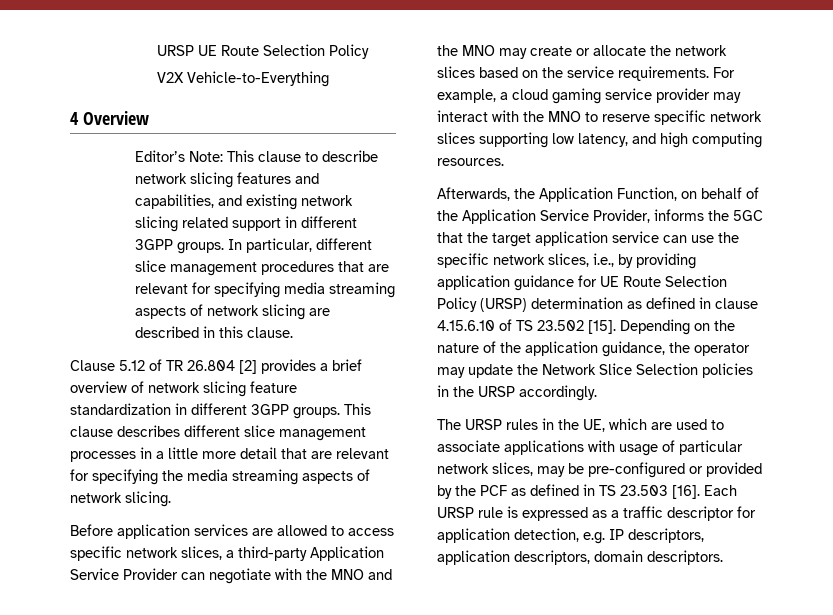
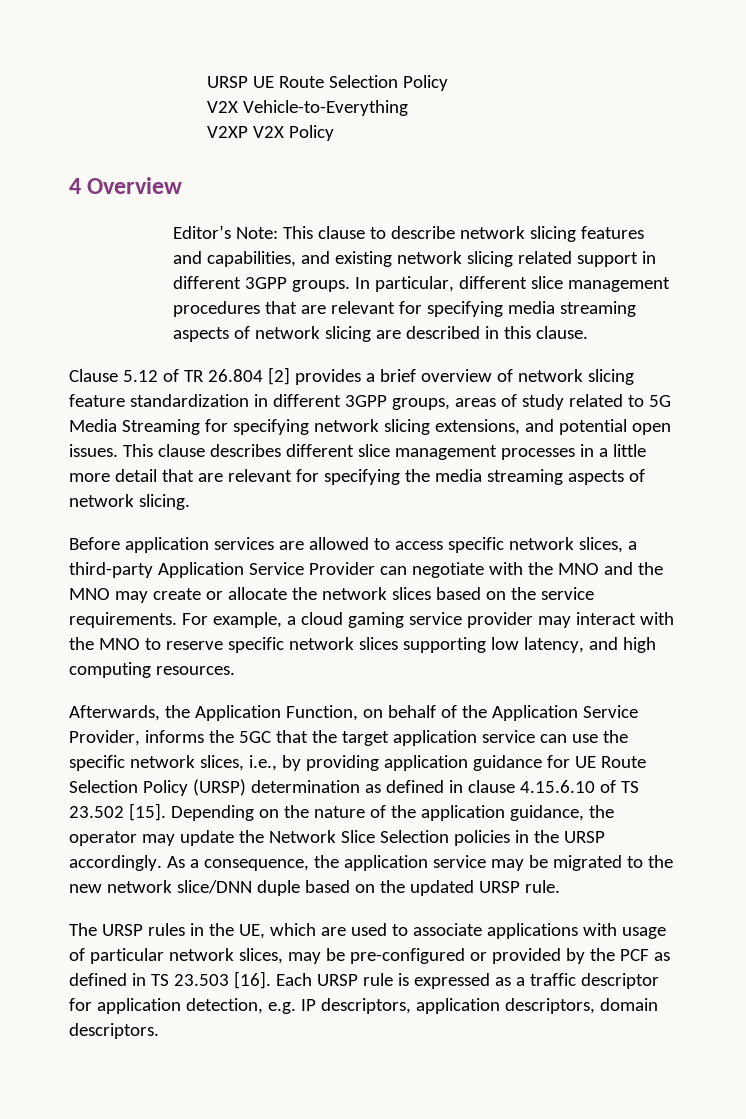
(330, 79) none -> [207,125,335,141] // V2XP V2X Policy
[293,407,340,419] groups. -> [391,394,671,410] [69,419,671,435] [69,444,118,457] groups, areas of study related to 5G Media Streaming for specifying network slicing extensions, and potential open issues.
(597, 393) none -> [166,855,673,871] [69,880,560,896] As a consequence, the application service may be migrated to the new network slice/DNN duple based on the updated URSP rule.

